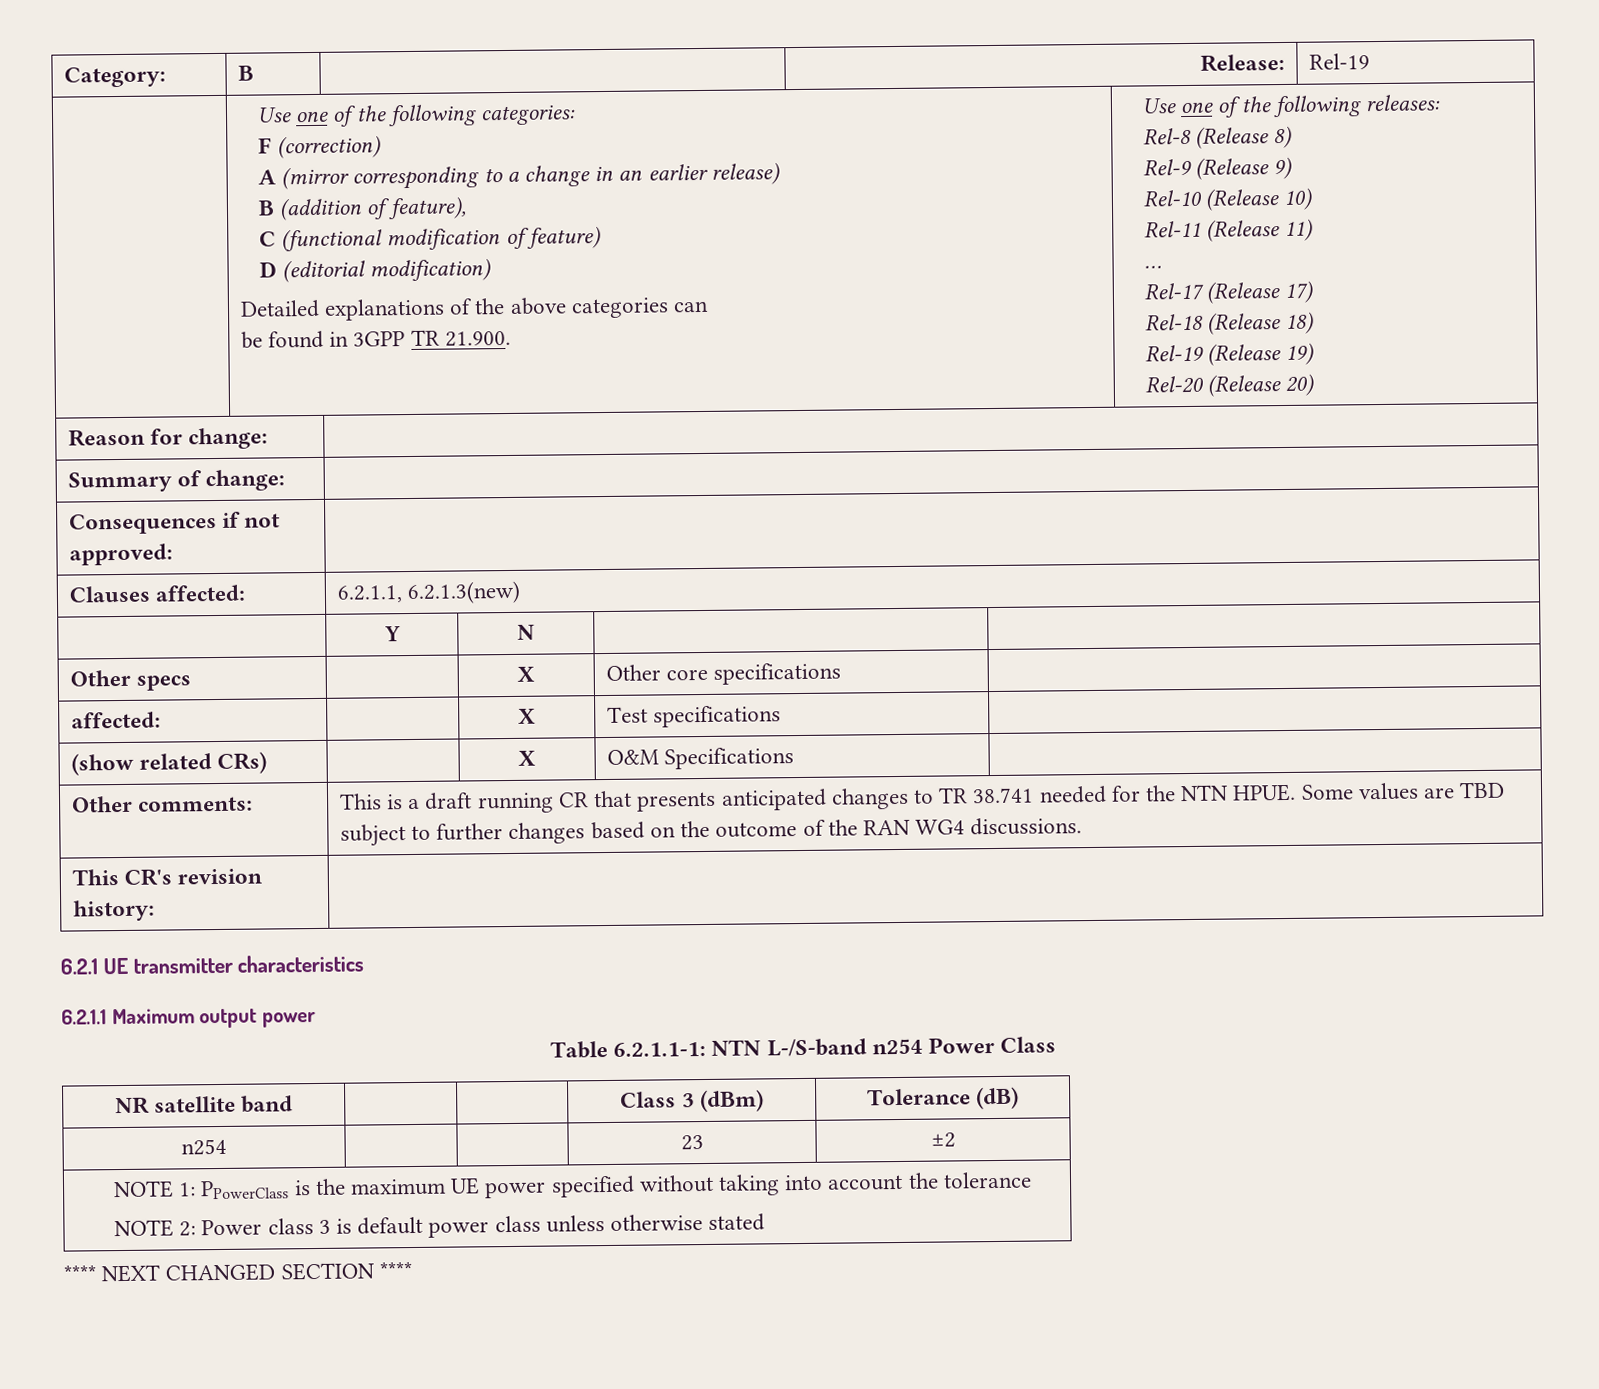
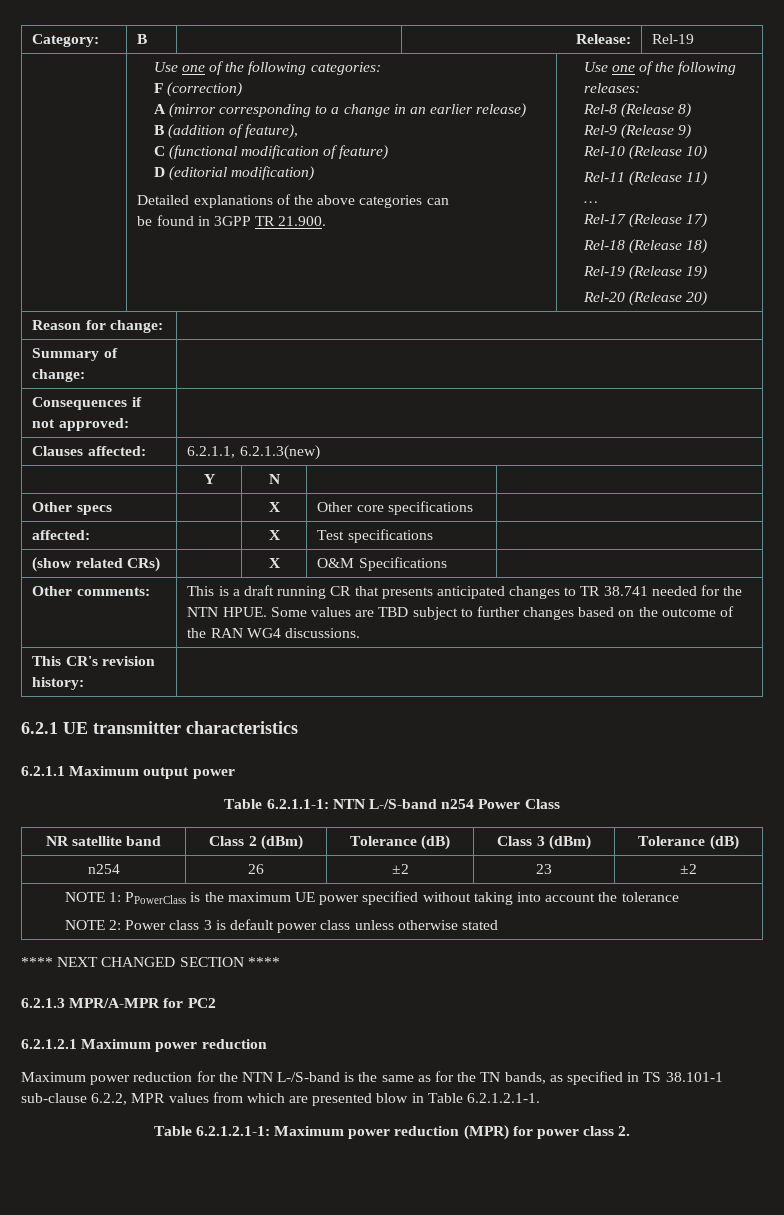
(294, 1104) | -> [209,835,303,850] [349,835,451,850] Class 2 (dBm) | Tolerance (dB)
(227, 1147) | -> [248,864,264,874] [391,864,409,874] 26 | ±2
(412, 1270) none -> [21,998,216,1008] [21,1039,267,1052] [21,1071,723,1085] [21,1092,541,1106] [153,1125,631,1140] // 6.2.1.3 MPR/A-MPR for PC2 // 6.2.1.2.1 Maximum power reduction // Maximum power reduction for the NTN L-/S-band is the same as for the TN bands, as specified in TS 38.101-1 sub-clause 6.2.2, MPR values from which are presented blow in Table 6.2.1.2.1-1. // Table 6.2.1.2.1-1: Maximum power reduction (MPR) for power class 2.

